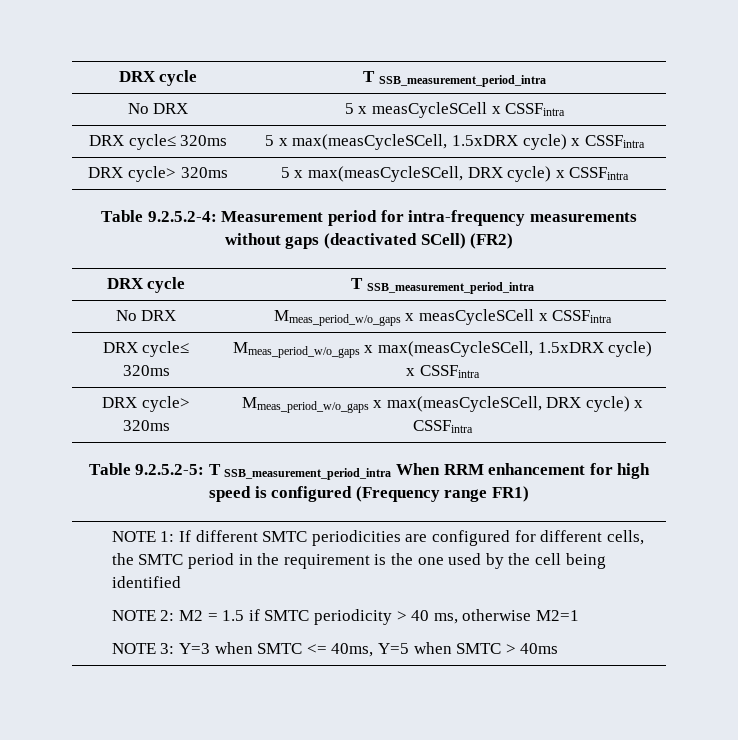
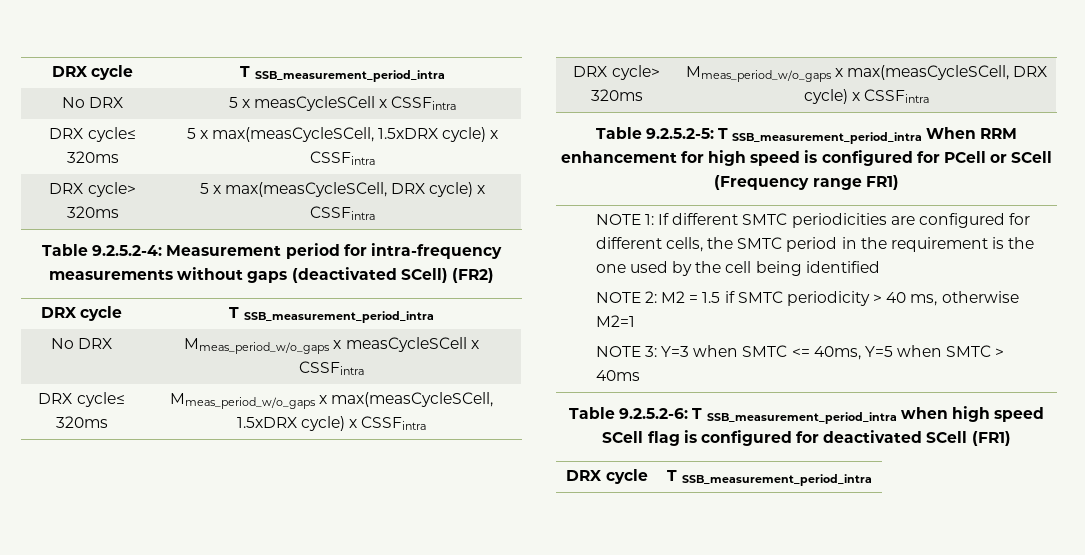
(353, 494) none -> [916,151,1053,163] for PCell or SCell
(559, 648) none -> [568,406,1045,424] [602,430,1011,446] [566,469,648,484] [667,470,872,486] // Table 9.2.5.2-6: T SSB_measurement_period_intra when high speed SCell flag is configured for deactivated SCell (FR1) // DRX cycle | T SSB_measurement_period_intra

